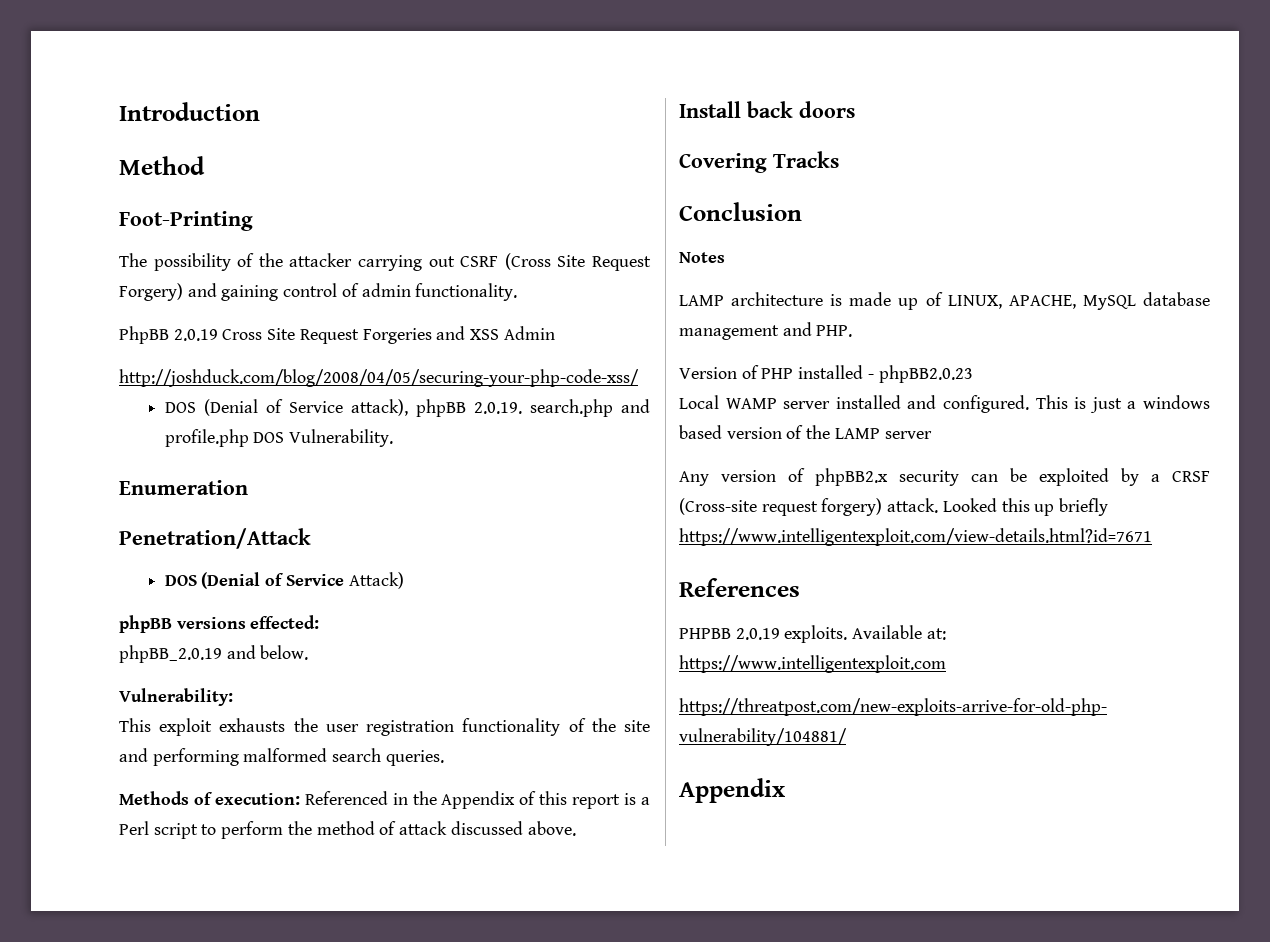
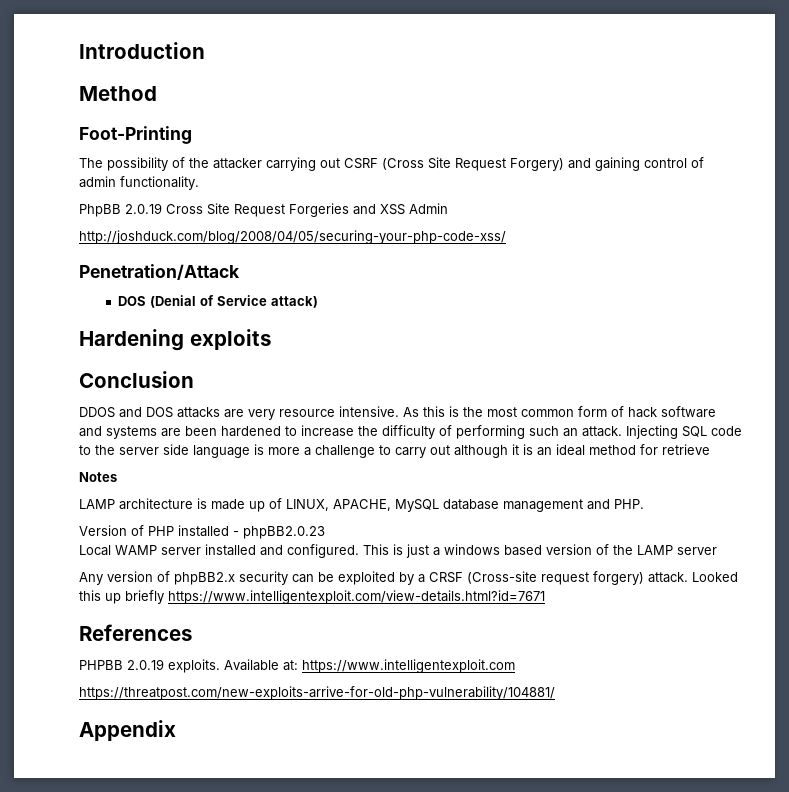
[164,399,651,417] [164,429,394,447] [119,480,248,495] // DOS (Denial of Service attack), phpBB 2.0.19. search.php and profile.php DOS Vulnerability. // Enumeration -> (506, 237) none
[348,572,404,589] [119,615,320,633] [119,645,309,663] [119,688,233,706] [119,718,650,736] [119,748,444,766] [119,791,651,809] [119,821,576,839] [679,101,855,118] [679,151,839,173] [679,202,802,221] Attack) // phpBB versions effected: // phpBB_2.0.19 and below. // Vulnerability: // This exploit exhausts the user registration functionality of the site and performing malformed search queries. // Methods of execution: Referenced in the Appendix of this report is a Perl script to perform the method of attack discussed above. // Install back doors // Covering Tracks // Conclusion -> [271,296,319,308] [79,329,271,351] [79,371,194,388] [79,406,716,420] [79,425,742,439] [79,444,710,458] attack) // Hardening exploits // Conclusion // DDOS and DOS attacks are very resource intensive. As this is the most common form of hack software and systems are been hardened to increase the difficulty of performing such an attack. Injecting SQL code to the server side language is more a challenge to carry out although it is an ideal method for retrieve

